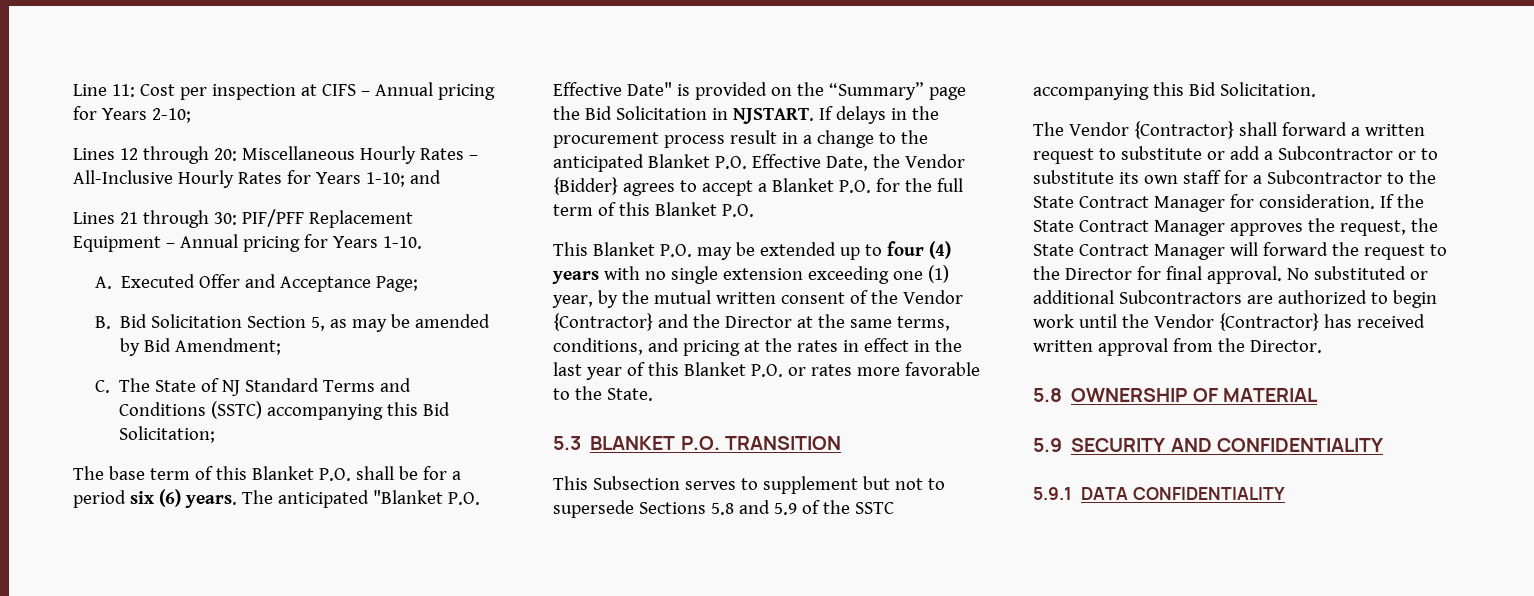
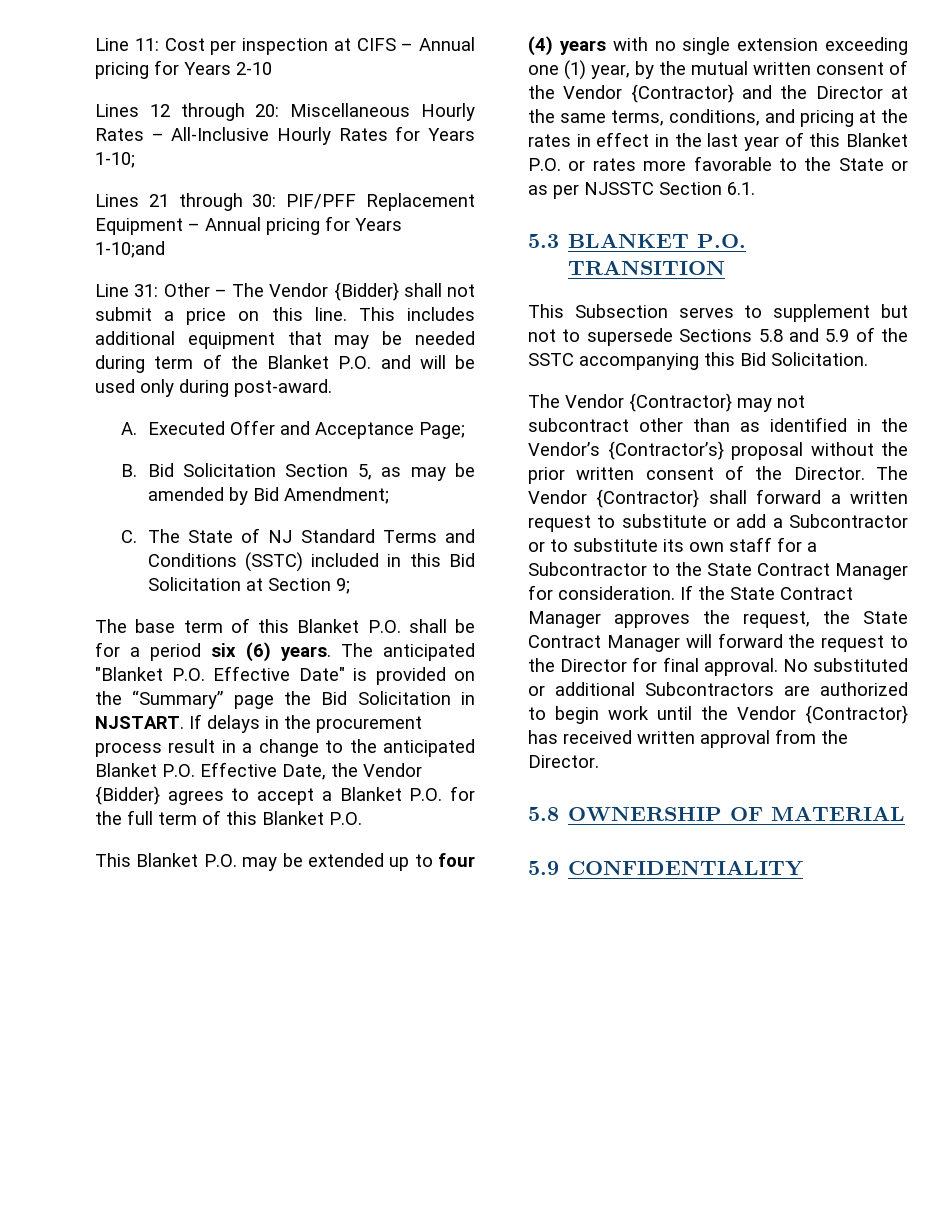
[151,108,191,123] 2-10; -> [236,62,272,75] 2-10
[409,170,441,184] and -> (135, 160) none
[382,236,422,249] 1-10. -> [95,241,165,258] [95,282,475,301] [95,307,475,325] [95,331,476,349] [95,354,475,373] [95,379,332,397] 1-10;and // Line 31: Other – The Vendor {Bidder} shall not submit a price on this line. This includes additional equipment that may be needed during term of the Blanket P.O. and will be used only during post-award.
[267,402,451,420] [119,426,216,443] accompanying this Bid Solicitation; -> [311,553,475,567] [147,577,350,594] included in this Bid Solicitation at Section 9;
[606,388,653,401] State. -> [838,158,908,171] [528,182,755,199] State or as per NJSSTC Section 6.1.
(1234, 130) none -> [737,395,805,412] [528,417,908,432] [528,441,908,460] [528,465,908,484] [528,489,700,508] may not subcontract other than as identified in the Vendor’s {Contractor’s} proposal without the prior written consent of the Director. The Vendor {Contractor}
[1071,438,1383,452] [1033,487,1285,500] SECURITY AND CONFIDENTIALITY // 5.9.1 DATA CONFIDENTIALITY -> [568,860,804,876] CONFIDENTIALITY

